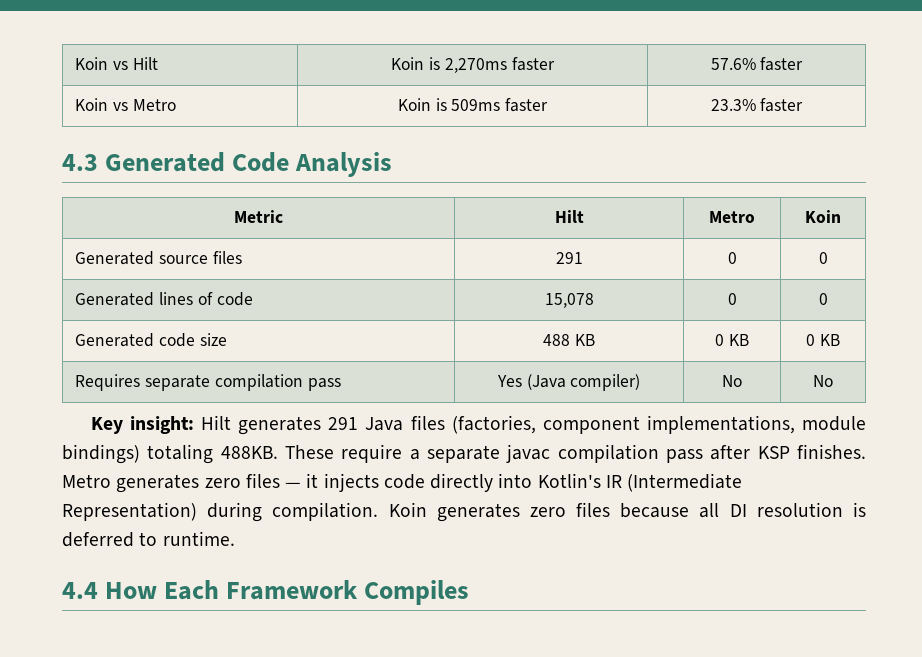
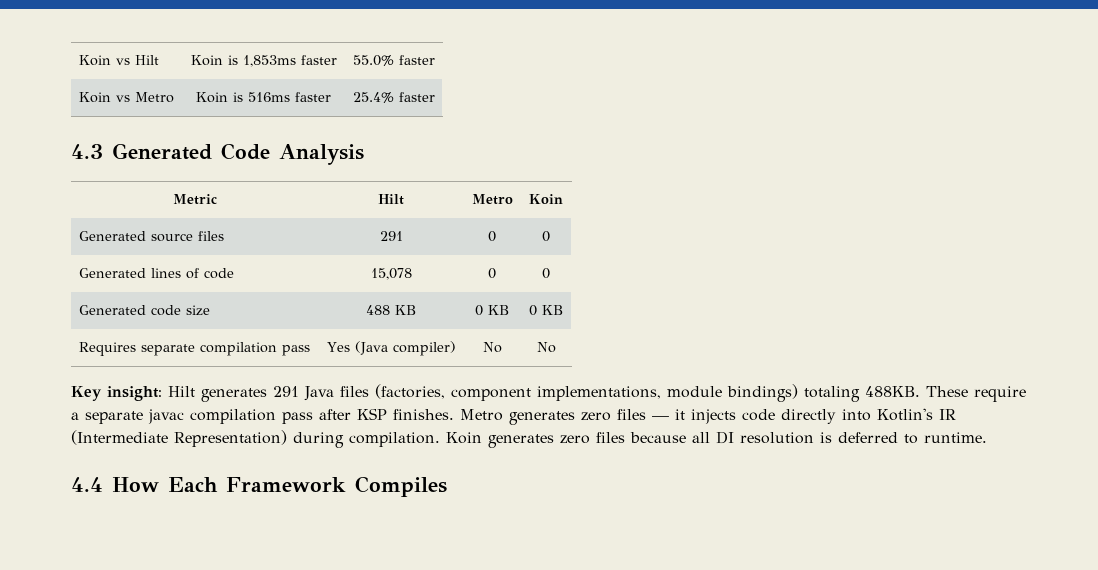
[444,57,555,73] [710,58,756,70] 2,270ms faster | 57.6% -> [242,55,337,67] [352,55,394,66] 1,853ms faster | 55.0%
[451,98,549,112] [710,99,756,111] 509ms faster | 23.3% -> [248,92,331,102] [352,92,394,103] 516ms faster | 25.4%

